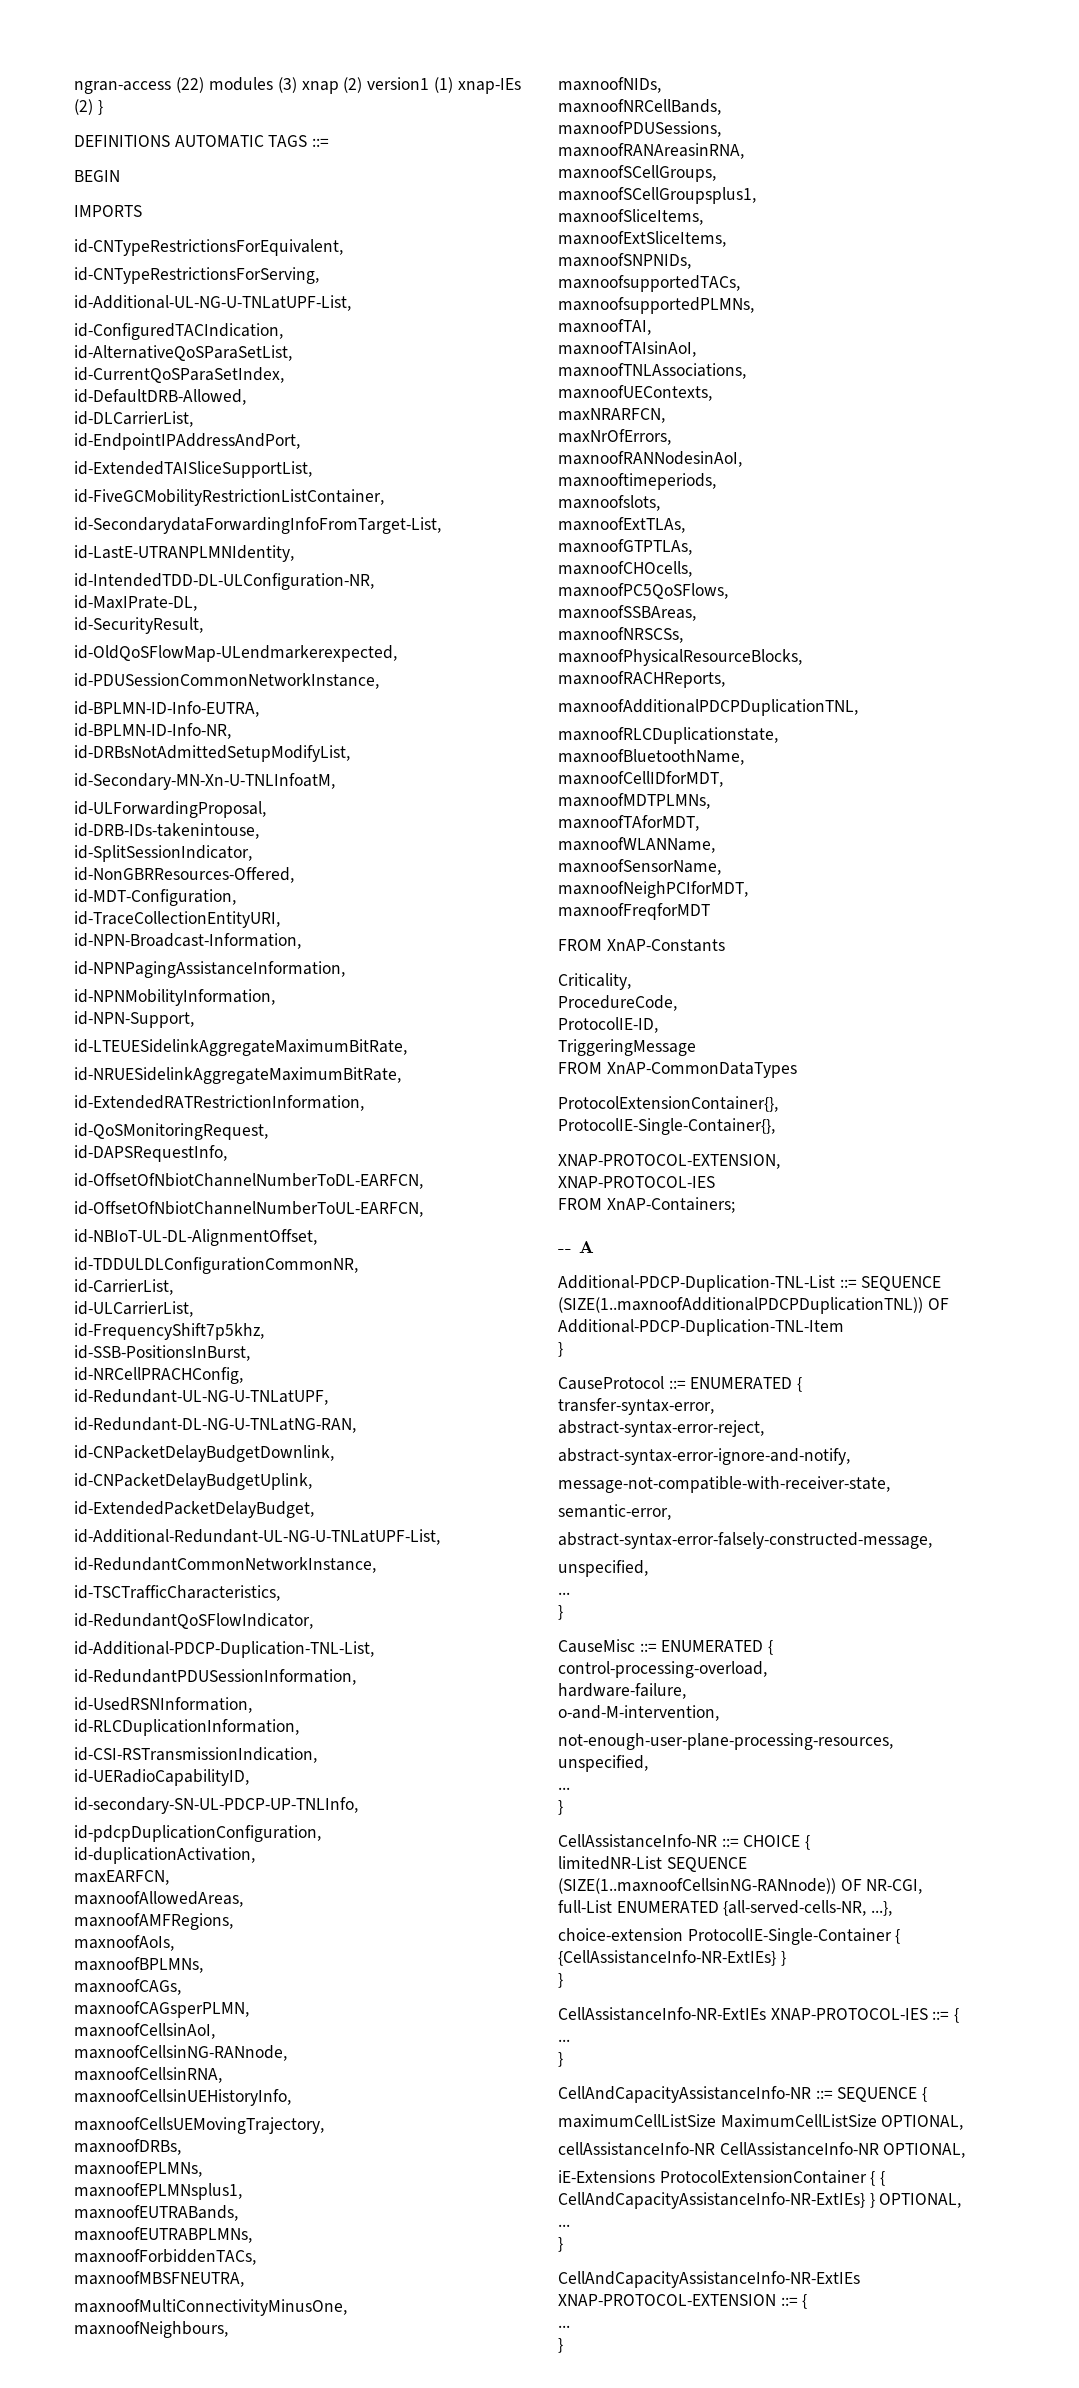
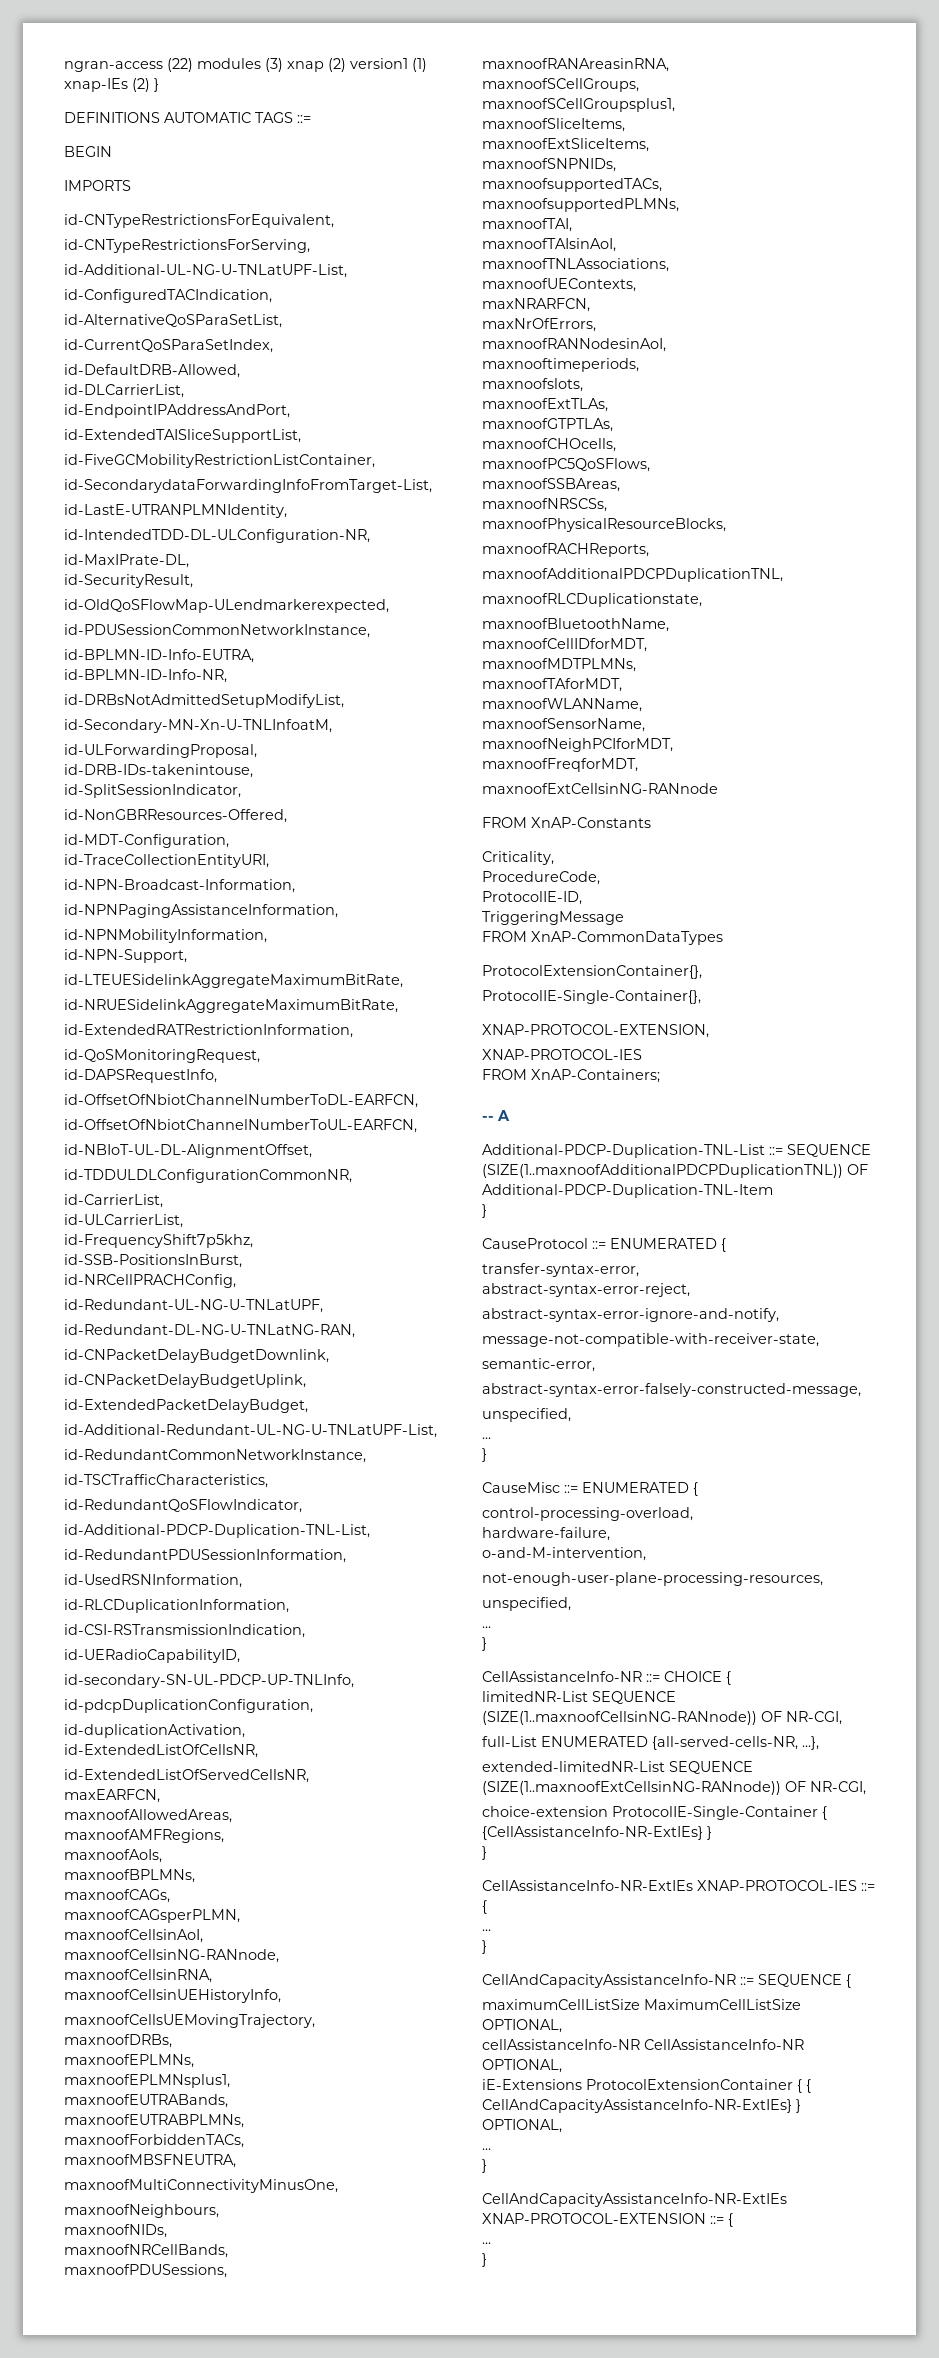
(255, 1855) none -> [64,1744,258,1758] [64,1769,309,1783] // id-ExtendedListOfCellsNR, // id-ExtendedListOfServedCellsNR,
[558,903,710,920] maxnoofFreqforMDT -> [482,758,638,772] [482,783,718,794] maxnoofFreqforMDT, // maxnoofExtCellsinNG-RANnode
(893, 1908) none -> [482,1761,753,1774] [482,1781,866,1795] // extended-limitedNR-List SEQUENCE (SIZE(1..maxnoofExtCellsinNG-RANnode)) OF NR-CGI,

